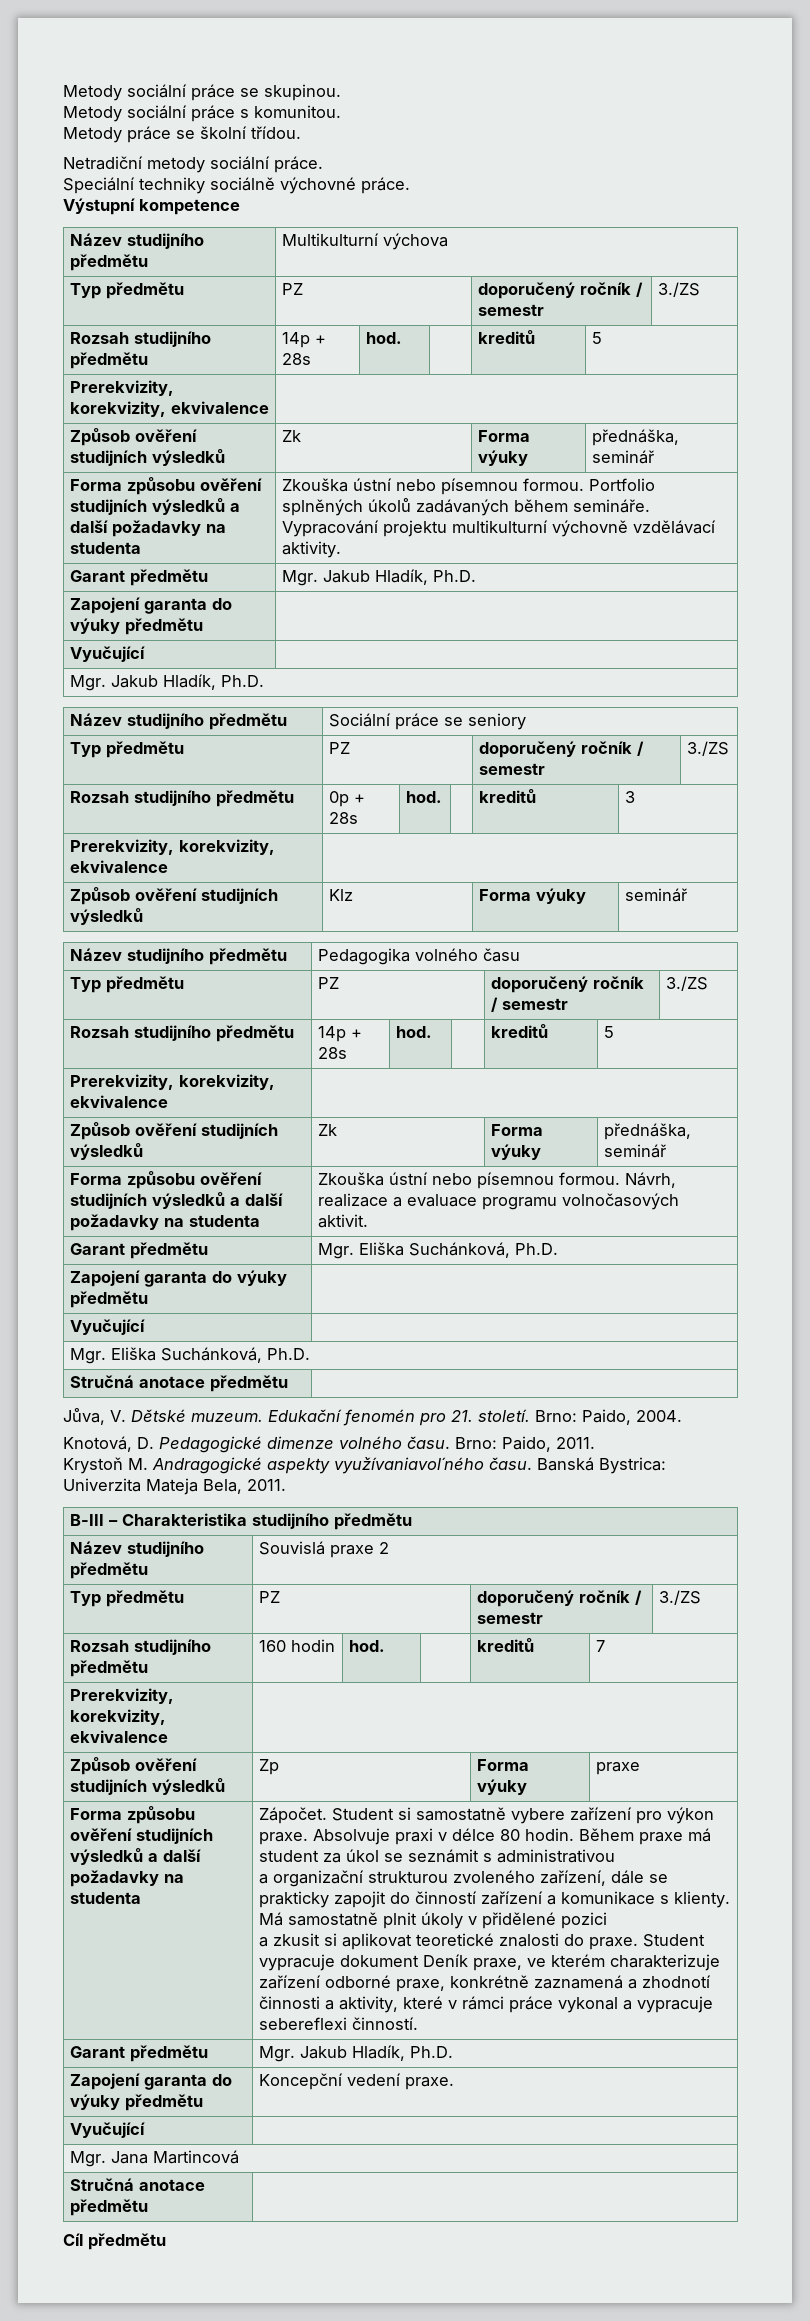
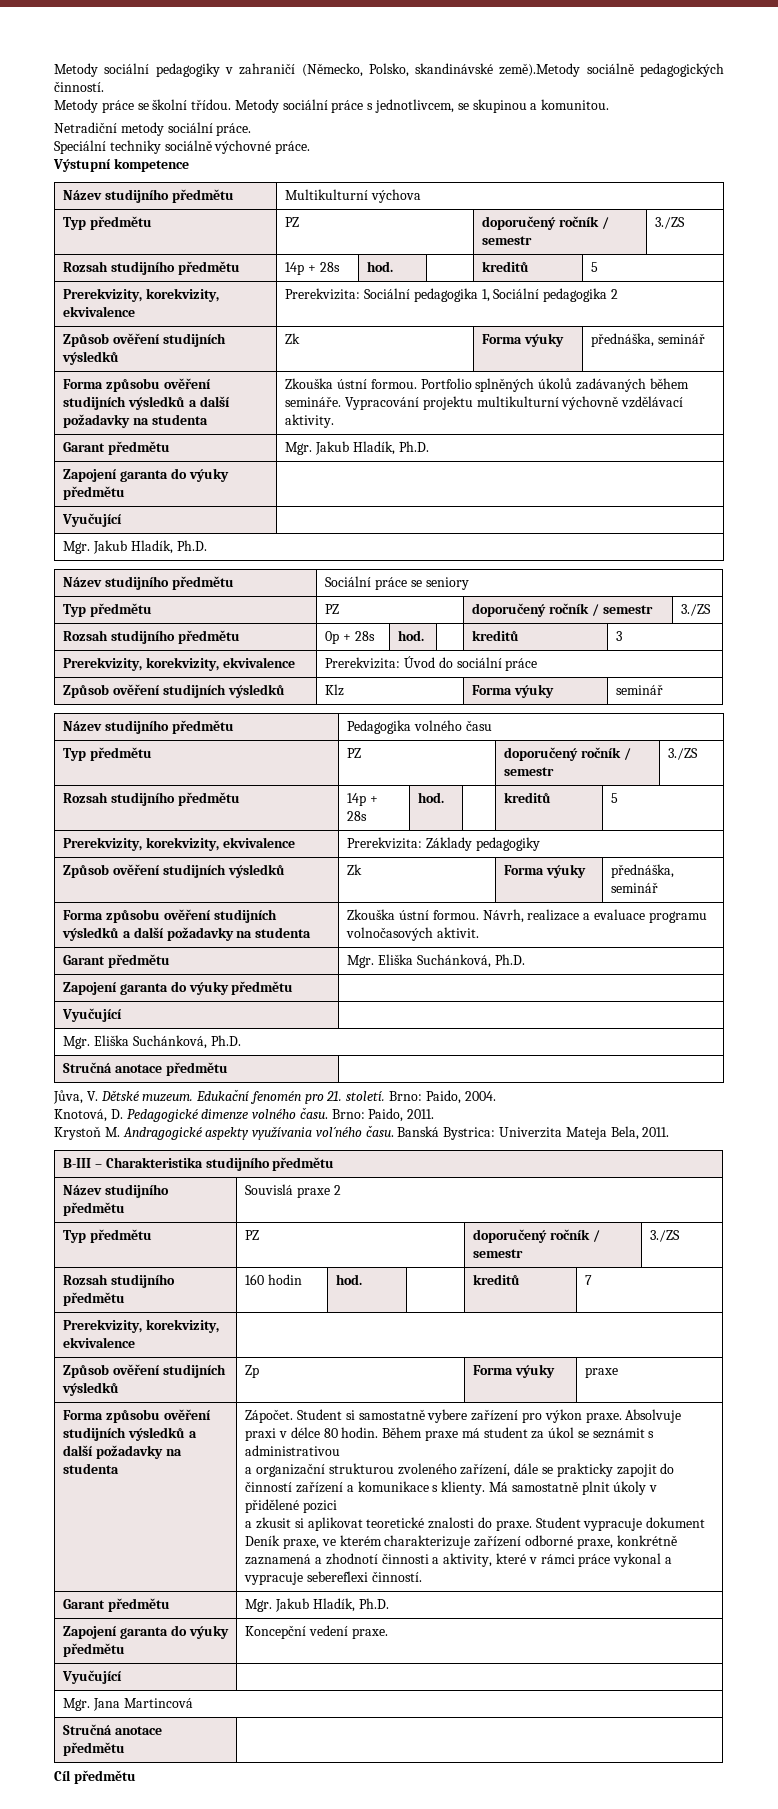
[63,84,341,101] [63,105,341,122] Metody sociální práce se skupinou. // Metody sociální práce s komunitou. -> [54,63,724,77] [54,81,104,92] Metody sociální pedagogiky v zahraničí (Německo, Polsko, skandinávské země).Metody sociálně pedagogických činností.
(301, 132) none -> [234,99,610,113] Metody sociální práce s jednotlivcem, se skupinou a komunitou.
(269, 407) none -> [285,288,618,302] Prerekvizita: Sociální pedagogika 1, Sociální pedagogika 2
[395,478,518,495] nebo písemnou -> (368, 384) none
(168, 866) none -> [325,656,538,671] Prerekvizita: Úvod do sociální práce
(168, 1101) none -> [347,837,540,851] Prerekvizita: Základy pedagogiky
[431,1172,554,1189] nebo písemnou -> (430, 915) none
[334,1457,484,1474] využívaniavol´ného -> [252,1126,362,1140] využívania vol´ného

